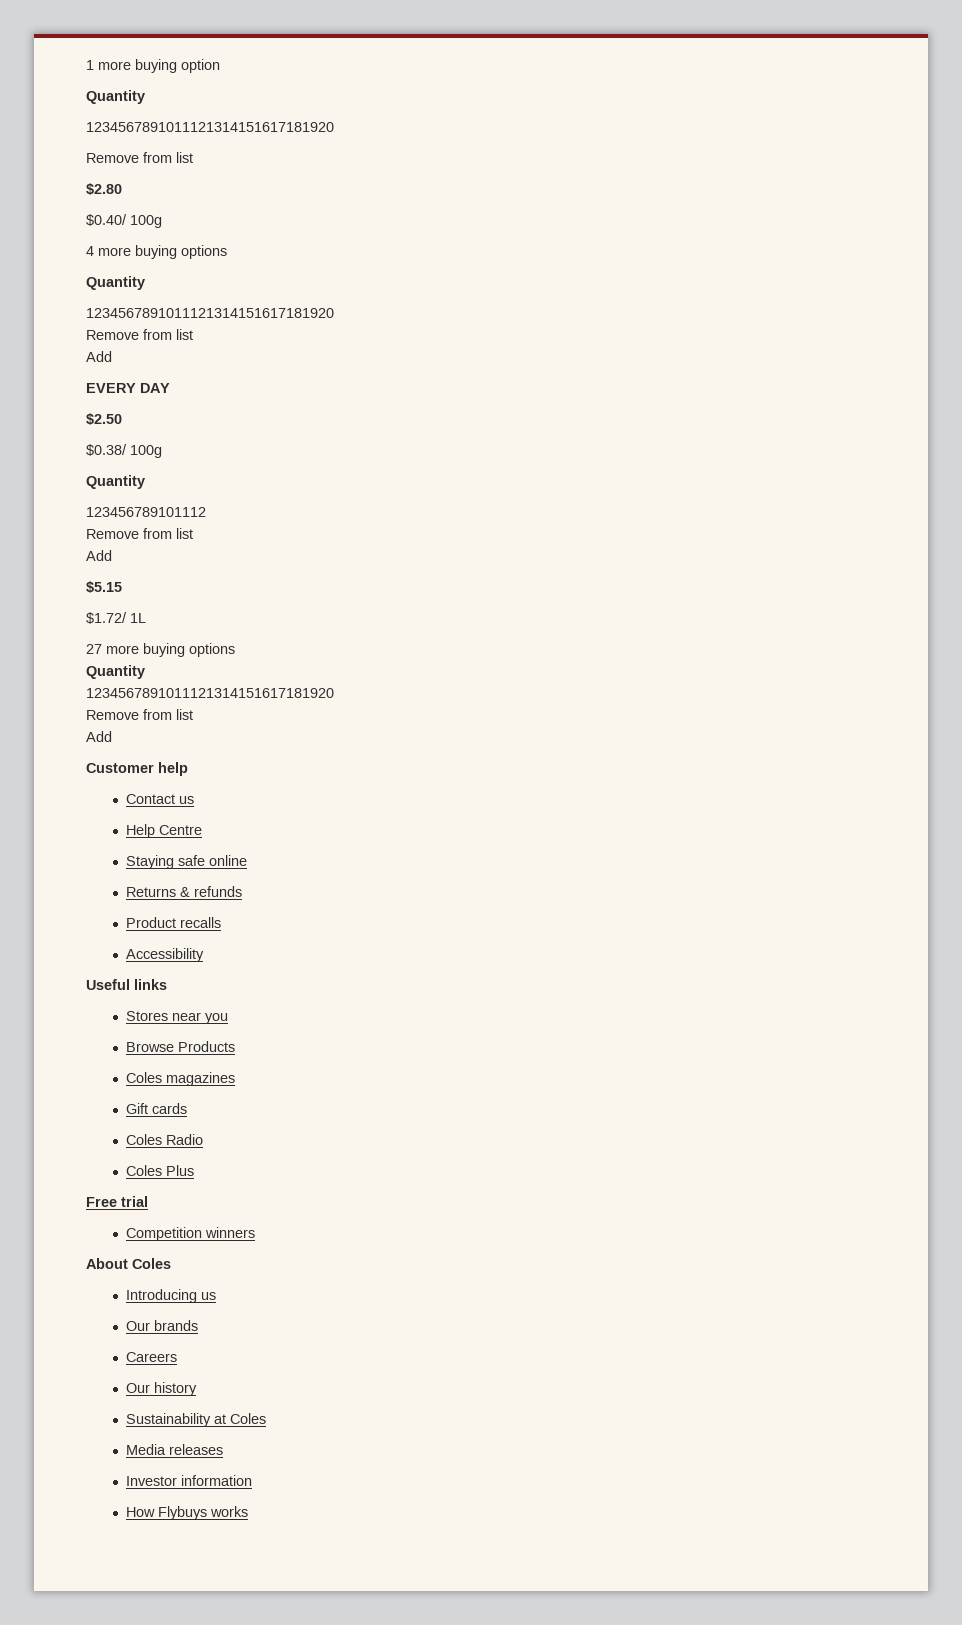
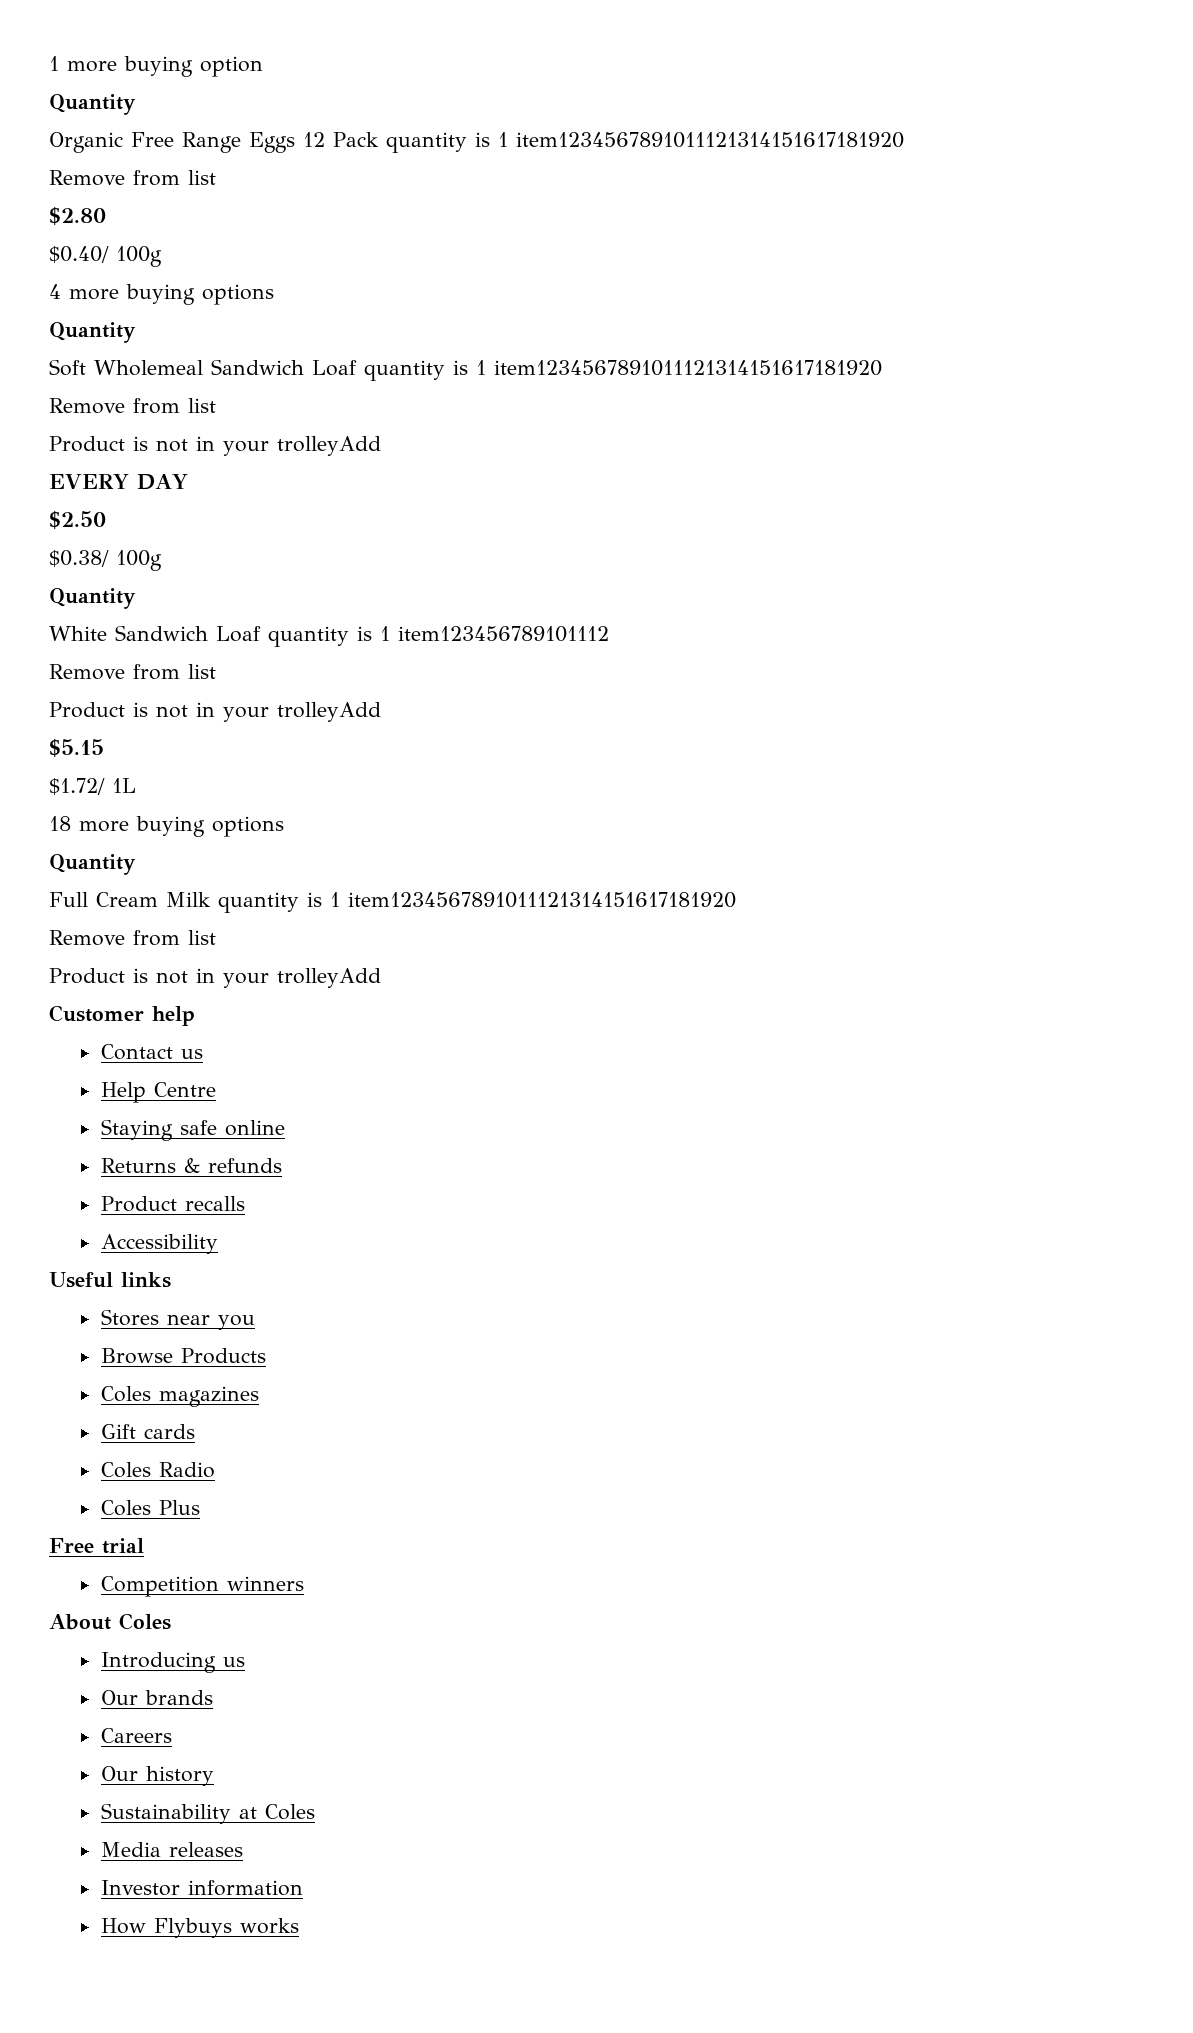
[86,122,334,132] 1234567891011121314151617181920 -> [49,132,904,153] Organic Free Range Eggs 12 Pack quantity is 1 item1234567891011121314151617181920
[86,308,334,318] [86,329,193,340] [86,351,112,362] 1234567891011121314151617181920 // Remove from list // Add -> [49,359,882,381] [49,398,216,414] [49,436,381,456] Soft Wholemeal Sandwich Loaf quantity is 1 item1234567891011121314151617181920 // Remove from list // Product is not in your trolleyAdd
[86,507,206,517] [86,528,193,539] [86,550,112,561] 123456789101112 // Remove from list // Add -> [49,625,609,647] [49,664,216,680] [49,702,381,722] White Sandwich Loaf quantity is 1 item123456789101112 // Remove from list // Product is not in your trolleyAdd
[86,643,235,657] [86,665,145,679] [86,688,334,698] [86,709,193,720] [86,731,112,742] 27 more buying options // Quantity // 1234567891011121314151617181920 // Remove from list // Add -> [49,816,284,837] [49,854,136,875] [49,892,736,913] [49,930,216,946] [49,968,381,988] 18 more buying options // Quantity // Full Cream Milk quantity is 1 item1234567891011121314151617181920 // Remove from list // Product is not in your trolleyAdd

